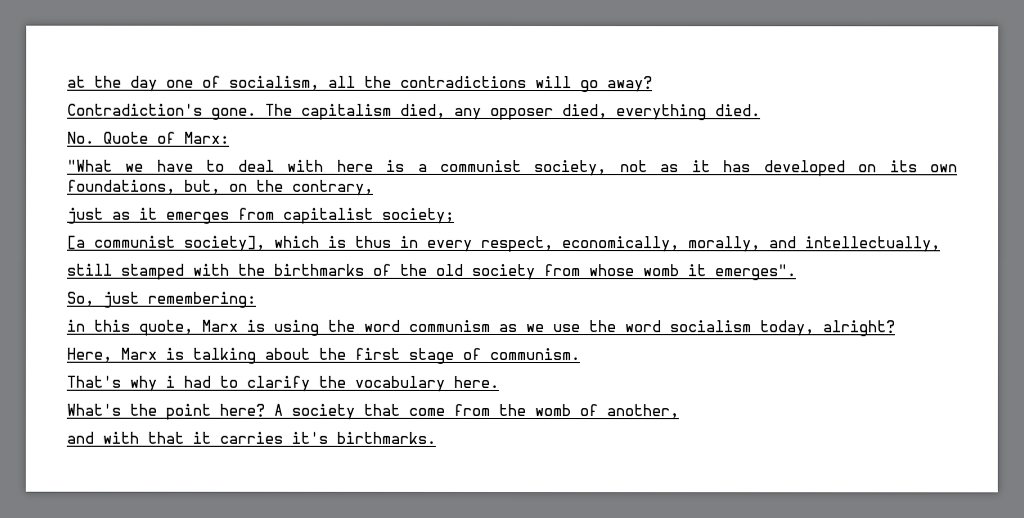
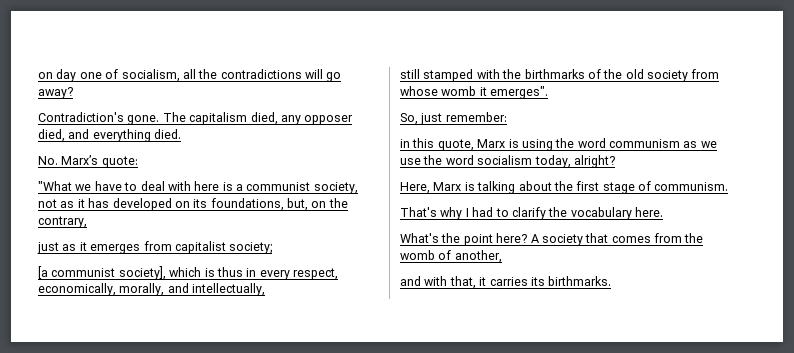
[67,75,122,88] at the -> [38,72,53,79] on
(608, 112) none -> [68,129,90,139] and
[103,131,230,144] Quote of Marx: -> [61,155,138,168] Marx’s quote:
[930,164,959,173] own -> (208, 203) none
[147,291,256,308] remembering: -> [445,112,507,122] remember:
[165,375,175,388] i -> [465,208,469,217] I
[408,407,445,416] come -> [611,236,651,243] comes
[147,431,184,444] that -> [449,276,476,289] that,
[291,431,328,444] it's -> [530,277,545,286] its

